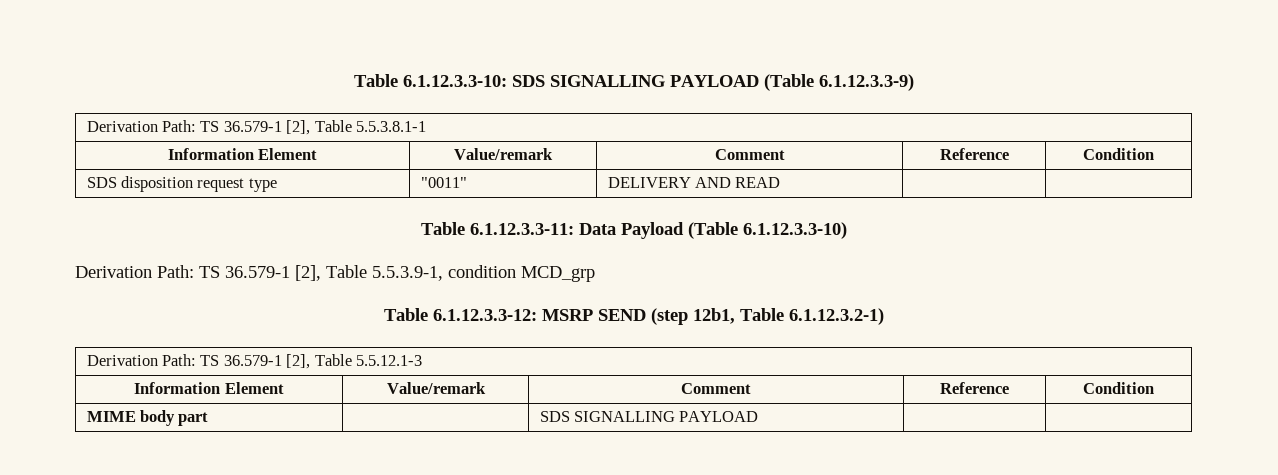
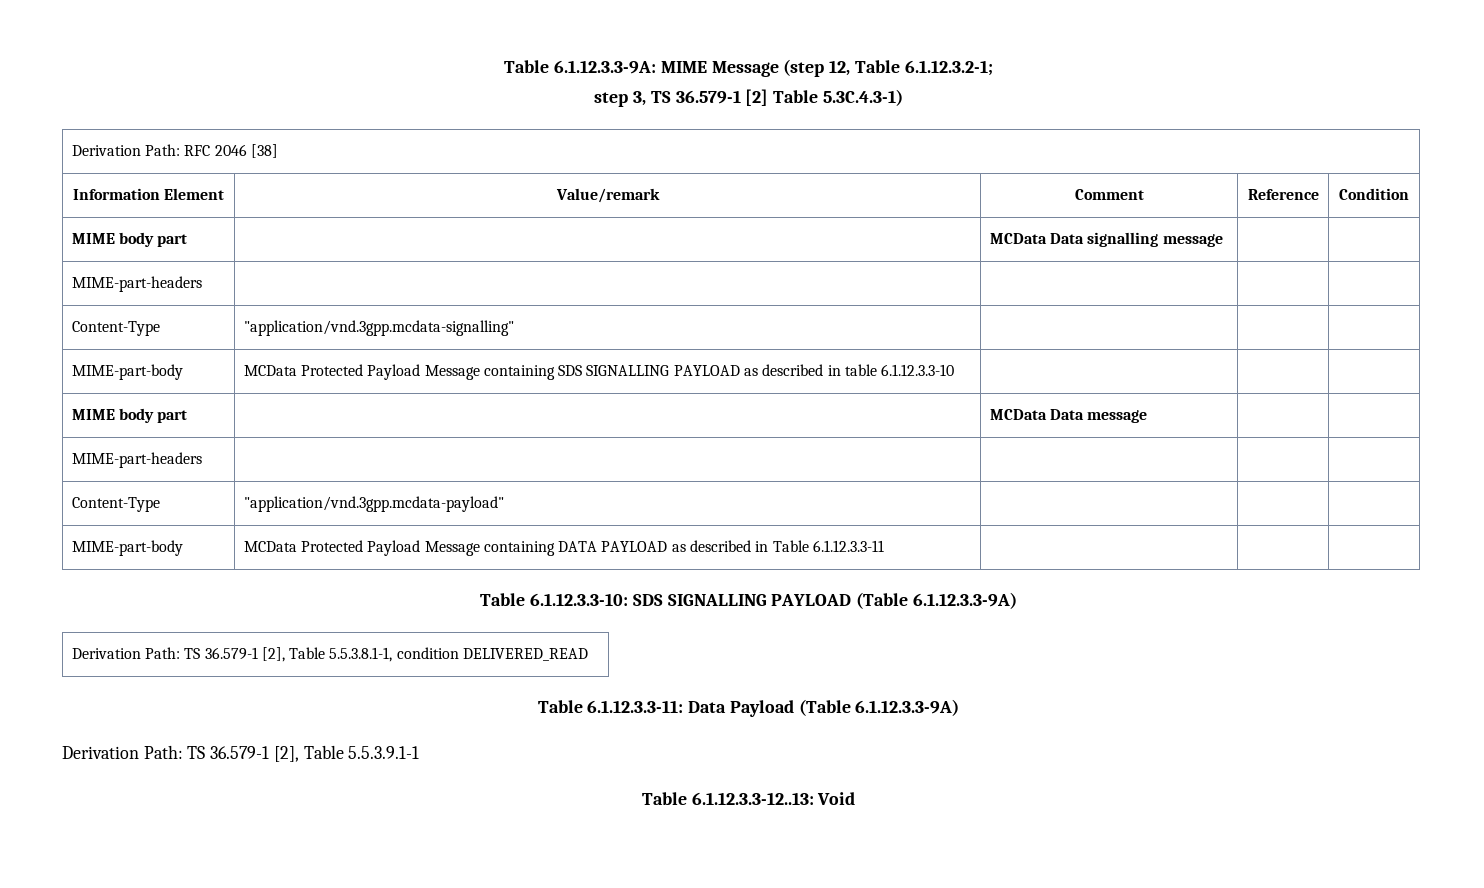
[353,74,914,91] [86,120,427,135] [167,148,318,160] [453,148,553,160] [714,149,785,160] [939,148,1009,160] [1083,148,1154,160] [86,176,277,192] [420,177,467,188] [607,177,781,188] [420,222,847,239] [75,265,595,282] [383,308,884,325] [86,354,423,369] Table 6.1.12.3.3-10: SDS SIGNALLING PAYLOAD (Table 6.1.12.3.3-9) // Derivation Path: TS 36.579-1 [2], Table 5.5.3.8.1-1 // Information Element | Value/remark | Comment | Reference | Condition // SDS disposition request type | "0011" | DELIVERY AND READ | | // Table 6.1.12.3.3-11: Data Payload (Table 6.1.12.3.3-10) // Derivation Path: TS 36.579-1 [2], Table 5.5.3.9-1, condition MCD_grp // Table 6.1.12.3.3-12: MSRP SEND (step 12b1, Table 6.1.12.3.2-1) // Derivation Path: TS 36.579-1 [2], Table 5.5.12.1-3 -> [504,59,993,77] [594,89,903,107] [71,144,278,158] Table 6.1.12.3.3-9A: MIME Message (step 12, Table 6.1.12.3.2-1; // step 3, TS 36.579-1 [2] Table 5.3C.4.3-1) // Derivation Path: RFC 2046 [38]
[539,411,759,422] SDS SIGNALLING PAYLOAD | | -> [989,232,1223,247] [71,276,202,292] [71,321,160,336] [243,320,514,336] [71,364,183,380] [243,364,955,380] [71,408,188,423] [989,409,1148,423] [71,452,202,468] [71,497,160,512] [243,496,504,512] [71,540,183,556] [243,540,885,556] [480,592,1017,609] [71,647,589,662] [537,699,960,717] [62,745,420,762] [641,792,856,805] MCData Data signalling message | | // MIME-part-headers | | | | // Content-Type | "application/vnd.3gpp.mcdata-signalling" | | | // MIME-part-body | MCData Protected Payload Message containing SDS SIGNALLING PAYLOAD as described in table 6.1.12.3.3-10 | | | // MIME body part | | MCData Data message | | // MIME-part-headers | | | | // Content-Type | "application/vnd.3gpp.mcdata-payload" | | | // MIME-part-body | MCData Protected Payload Message containing DATA PAYLOAD as described in Table 6.1.12.3.3-11 | | | // Table 6.1.12.3.3-10: SDS SIGNALLING PAYLOAD (Table 6.1.12.3.3-9A) // Derivation Path: TS 36.579-1 [2], Table 5.5.3.8.1-1, condition DELIVERED_READ // Table 6.1.12.3.3-11: Data Payload (Table 6.1.12.3.3-9A) // Derivation Path: TS 36.579-1 [2], Table 5.5.3.9.1-1 // Table 6.1.12.3.3-12..13: Void

